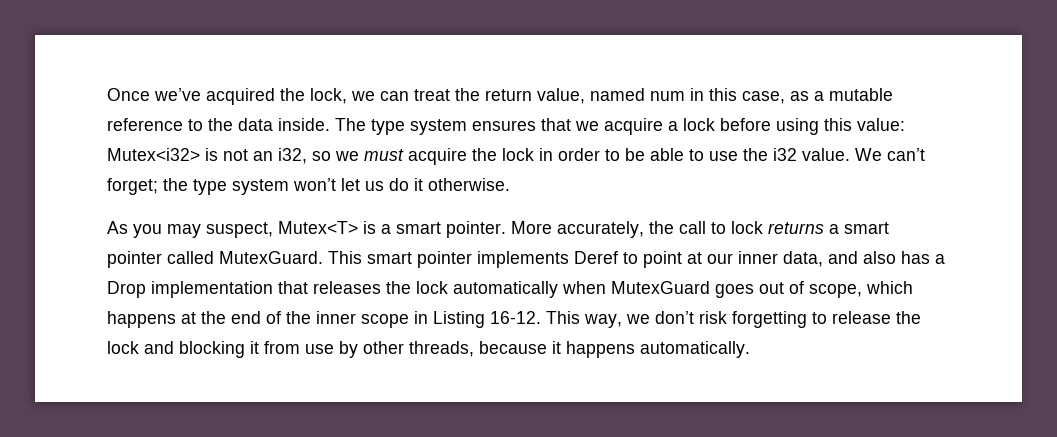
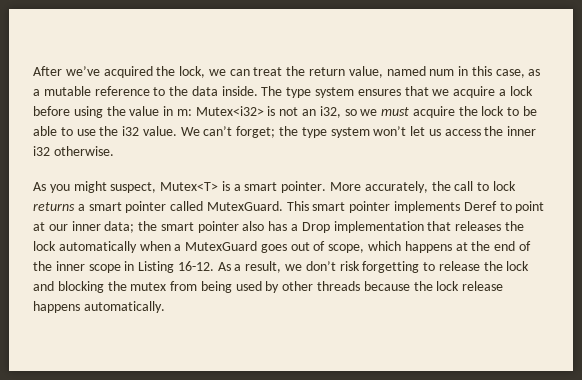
[107,88,150,101] Once -> [33,66,62,76] After
[824,118,905,131] this value: -> [106,106,192,116] the value in m:
[539,148,600,161] in order -> (505, 111) none
[389,178,423,191] do it -> [444,126,537,136] [33,146,50,156] access the inner i32
[167,224,201,238] may -> [73,181,107,193] might
[783,251,858,267] data, and -> [104,221,239,233] data; the smart pointer
(606, 287) none -> [174,244,182,251] a
[546,311,622,328] This way, -> [217,261,282,273] As a result,
[250,341,561,358] it from use by other threads, because it -> [107,281,504,293] the mutex from being used by other threads because the lock release

